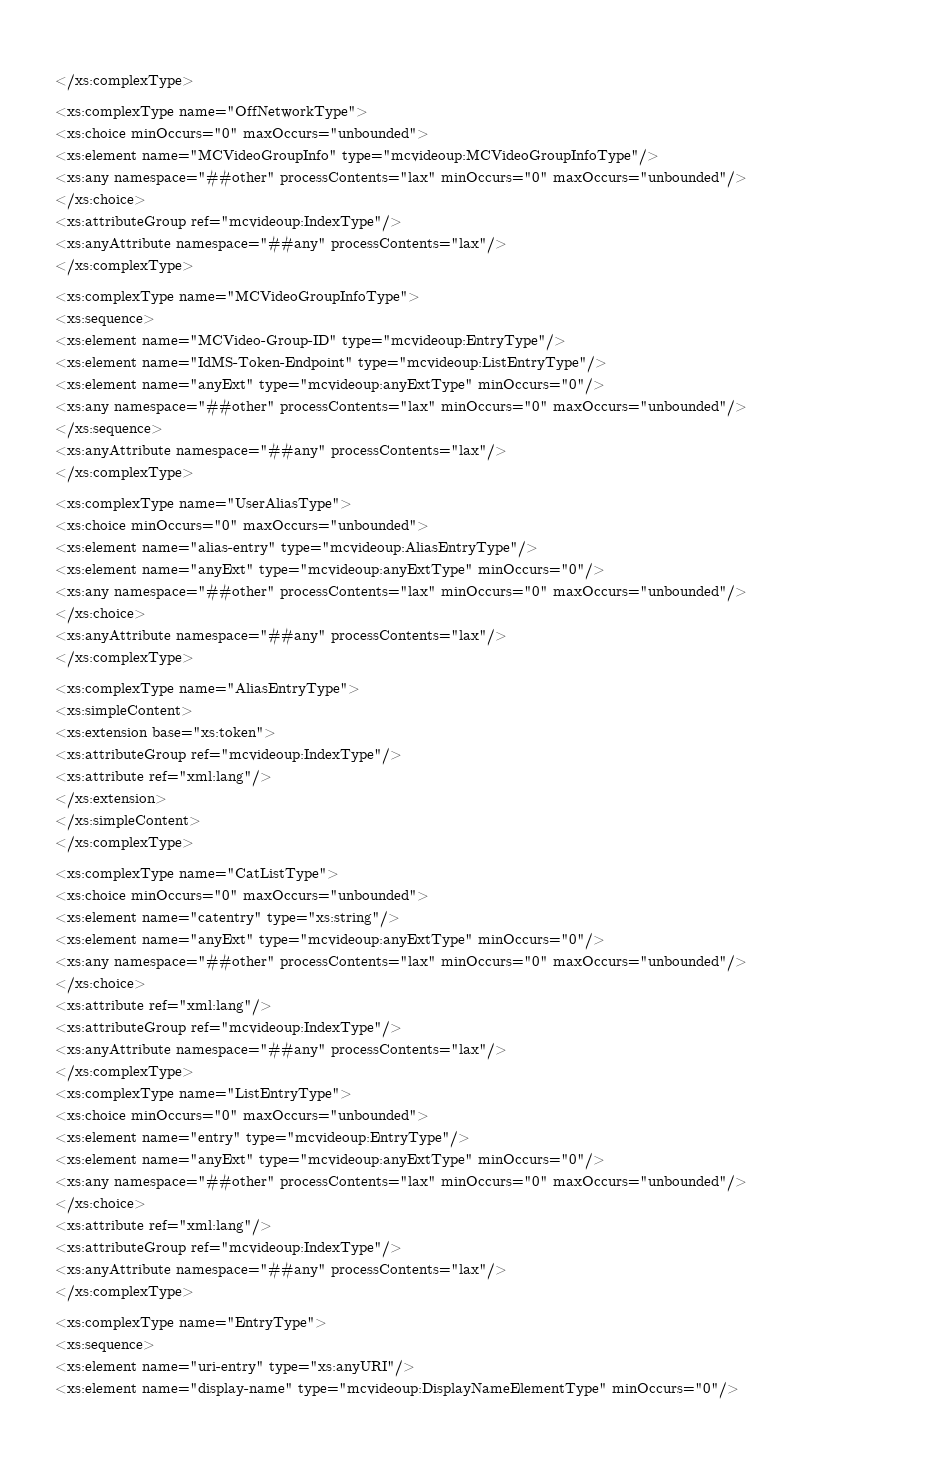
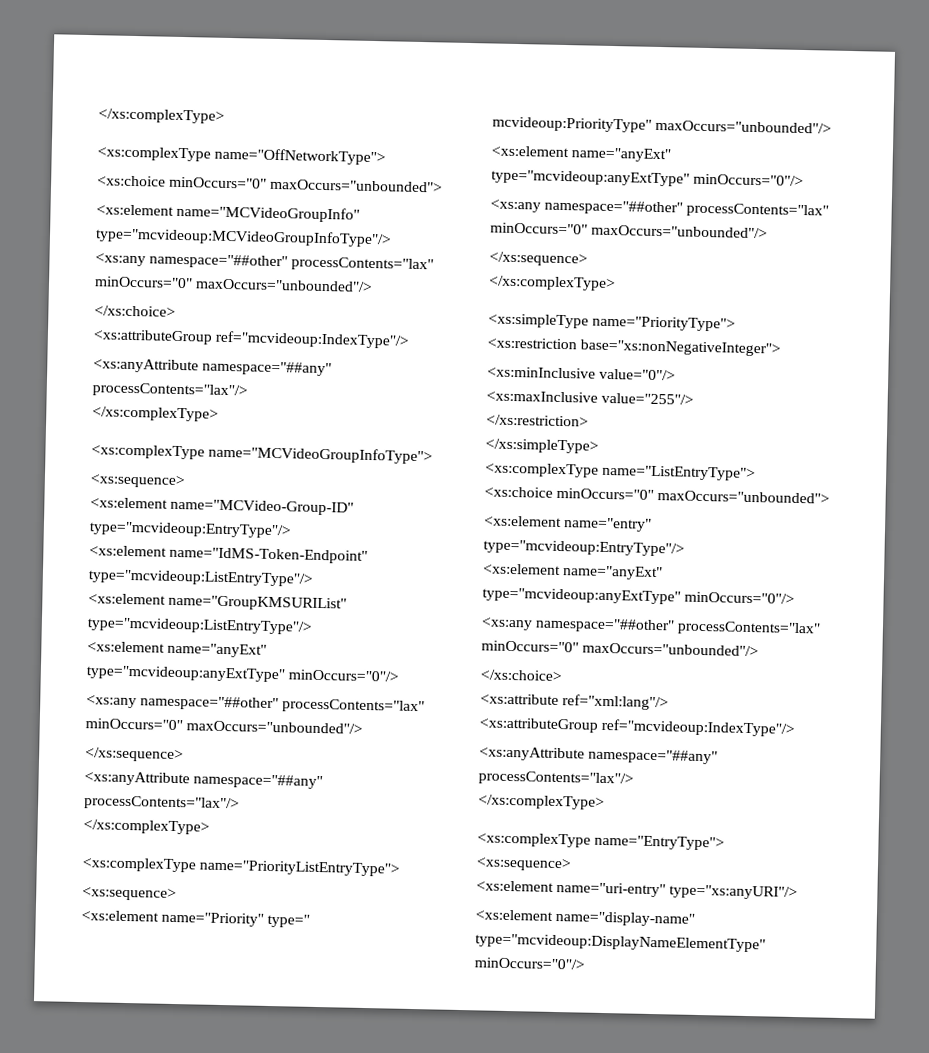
(607, 364) none -> [88,593,348,612] [87,617,312,635] // <xs:element name="GroupKMSURIList" type="mcvideoup:ListEntryType"/>
[179,498,352,511] [55,520,429,531] [55,540,538,558] [55,562,605,580] [55,583,747,602] [55,606,146,624] [55,627,507,646] [55,650,194,668] [55,683,360,696] [55,705,193,718] [55,727,276,738] [55,747,402,765] [55,769,272,787] [55,791,167,809] [55,813,201,831] [55,835,194,853] [55,868,339,881] [55,890,429,901] [55,910,400,928] [55,932,605,950] [55,953,747,972] [55,976,146,994] [55,998,272,1016] [55,1020,402,1038] [55,1041,507,1060] [55,1064,194,1082] name="UserAliasType"> // <xs:choice minOccurs="0" maxOccurs="unbounded"> // <xs:element name="alias-entry" type="mcvideoup:AliasEntryType"/> // <xs:element name="anyExt" type="mcvideoup:anyExtType" minOccurs="0"/> // <xs:any namespace="##other" processContents="lax" minOccurs="0" maxOccurs="unbounded"/> // </xs:choice> // <xs:anyAttribute namespace="##any" processContents="lax"/> // </xs:complexType> // <xs:complexType name="AliasEntryType"> // <xs:simpleContent> // <xs:extension base="xs:token"> // <xs:attributeGroup ref="mcvideoup:IndexType"/> // <xs:attribute ref="xml:lang"/> // </xs:extension> // </xs:simpleContent> // </xs:complexType> // <xs:complexType name="CatListType"> // <xs:choice minOccurs="0" maxOccurs="unbounded"> // <xs:element name="catentry" type="xs:string"/> // <xs:element name="anyExt" type="mcvideoup:anyExtType" minOccurs="0"/> // <xs:any namespace="##other" processContents="lax" minOccurs="0" maxOccurs="unbounded"/> // </xs:choice> // <xs:attribute ref="xml:lang"/> // <xs:attributeGroup ref="mcvideoup:IndexType"/> // <xs:anyAttribute namespace="##any" processContents="lax"/> // </xs:complexType> -> [199,859,401,877] [82,887,177,902] [81,910,311,928] [492,116,833,134] [491,145,672,163] [491,169,805,187] [490,199,830,219] [490,222,769,239] [489,251,588,267] [488,275,616,292] [488,313,737,332] [487,337,782,357] [487,366,677,381] [486,390,695,405] [486,414,589,427] [485,438,599,454] name="PriorityListEntryType"> // <xs:sequence> // <xs:element name="Priority" type=" mcvideoup:PriorityType" maxOccurs="unbounded"/> // <xs:element name="anyExt" type="mcvideoup:anyExtType" minOccurs="0"/> // <xs:any namespace="##other" processContents="lax" minOccurs="0" maxOccurs="unbounded"/> // </xs:sequence> // </xs:complexType> // <xs:simpleType name="PriorityType"> // <xs:restriction base="xs:nonNegativeInteger"> // <xs:minInclusive value="0"/> // <xs:maxInclusive value="255"/> // </xs:restriction> // </xs:simpleType>

